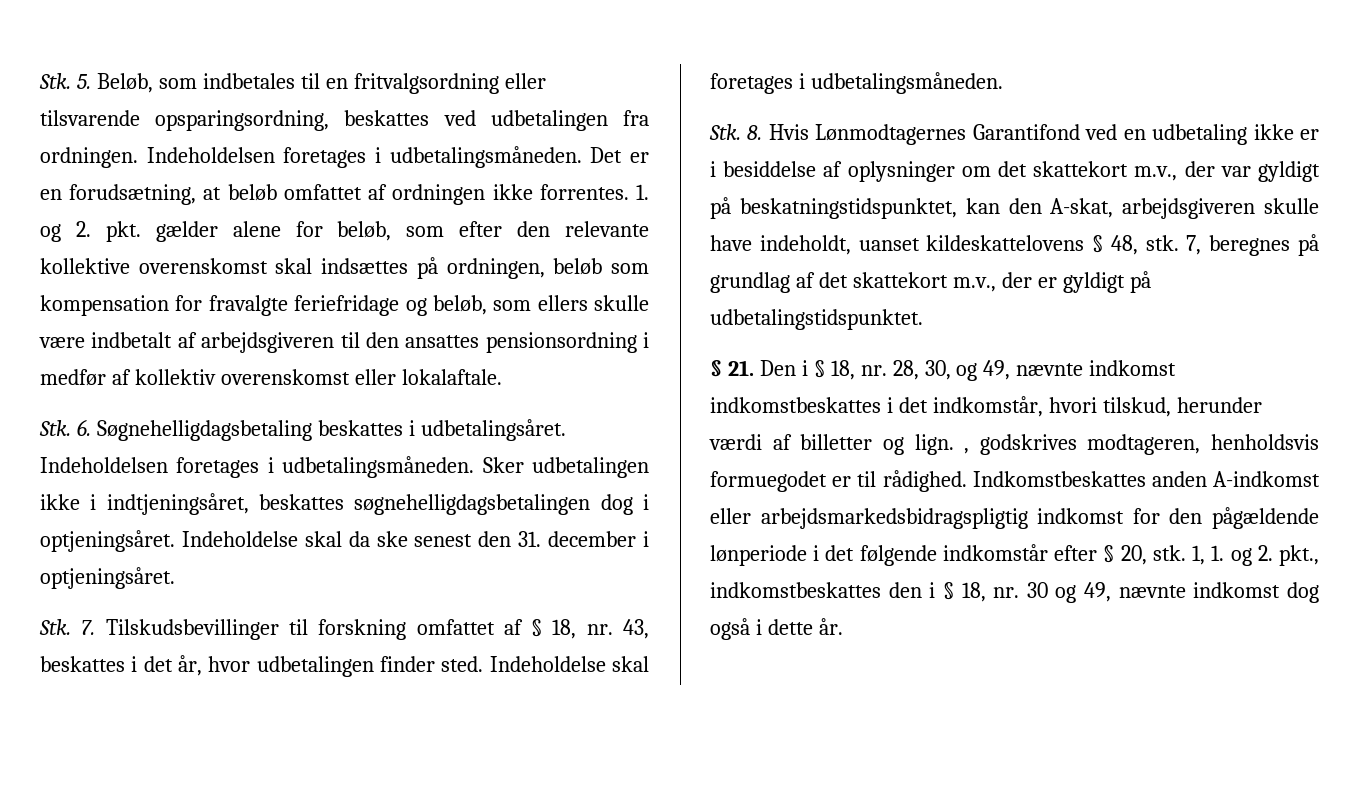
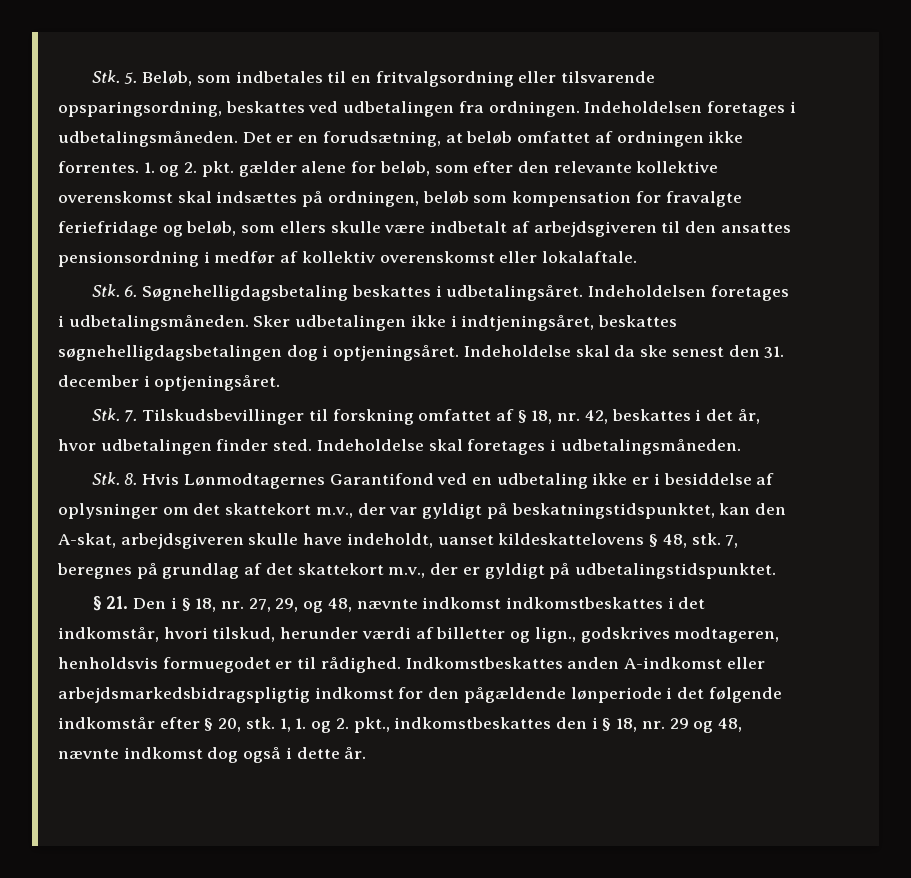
[623,619,649,639] 43, -> [584,410,608,424] 42,
[892,360,1011,381] 28, 30, og 49, -> [248,598,352,613] 27, 29, og 48,
[914,434,970,455] lign. , -> [534,627,576,643] lign.,
[1026,582,1112,603] 30 og 49, -> [669,718,743,733] 29 og 48,

